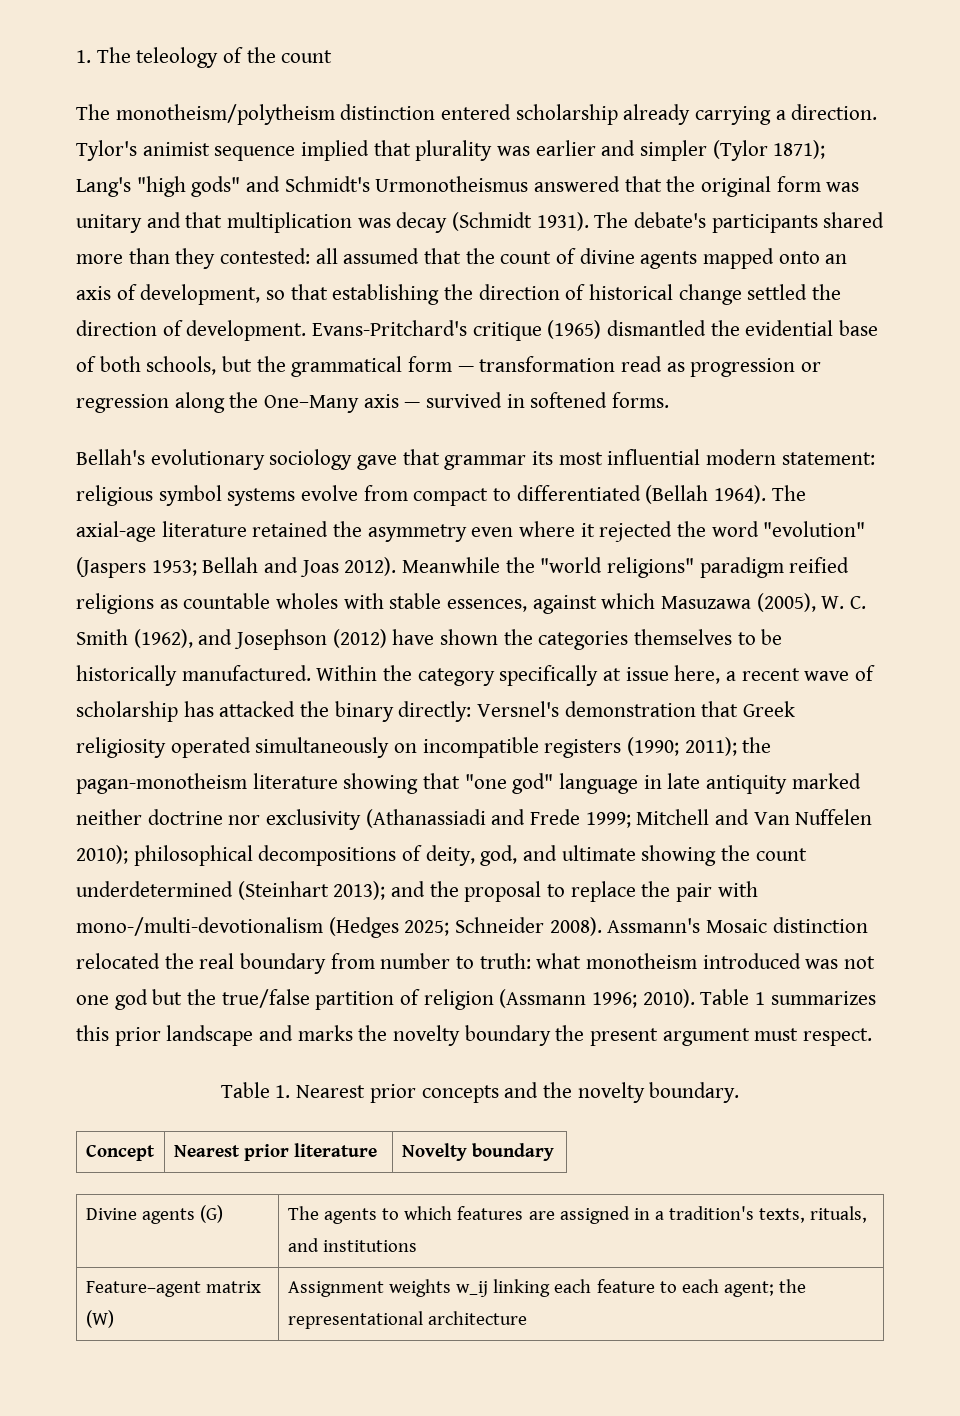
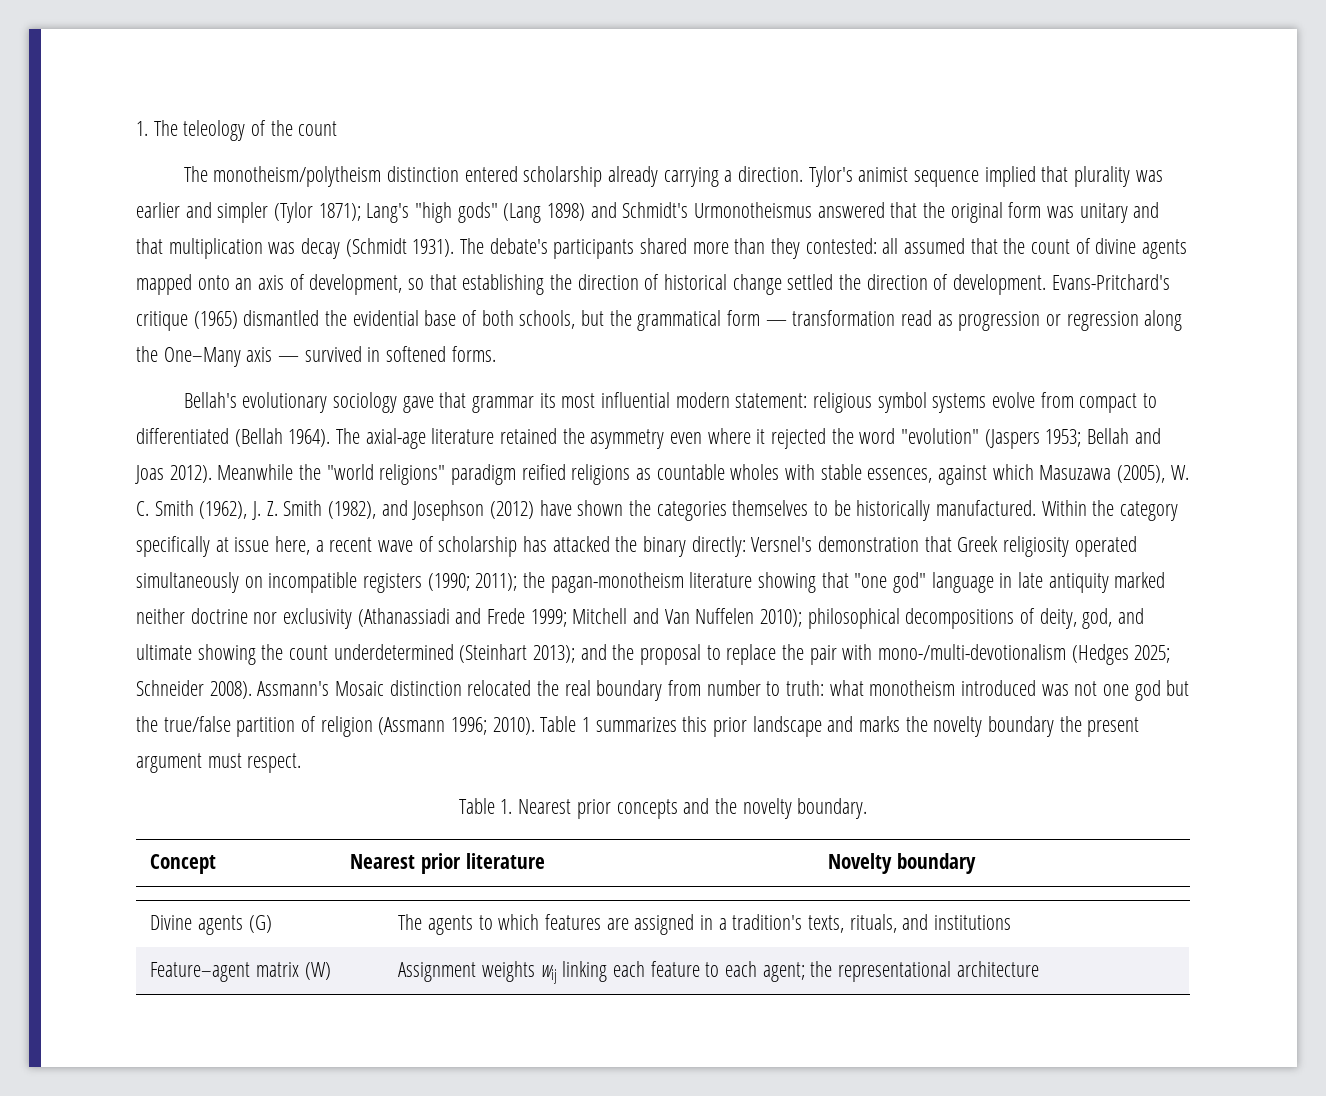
(241, 186) none -> [503,203,586,223] (Lang 1898)
(193, 638) none -> [252,500,377,520] J. Z. Smith (1982),
[456,1281,489,1297] w_ij -> [540,965,557,984] wij

